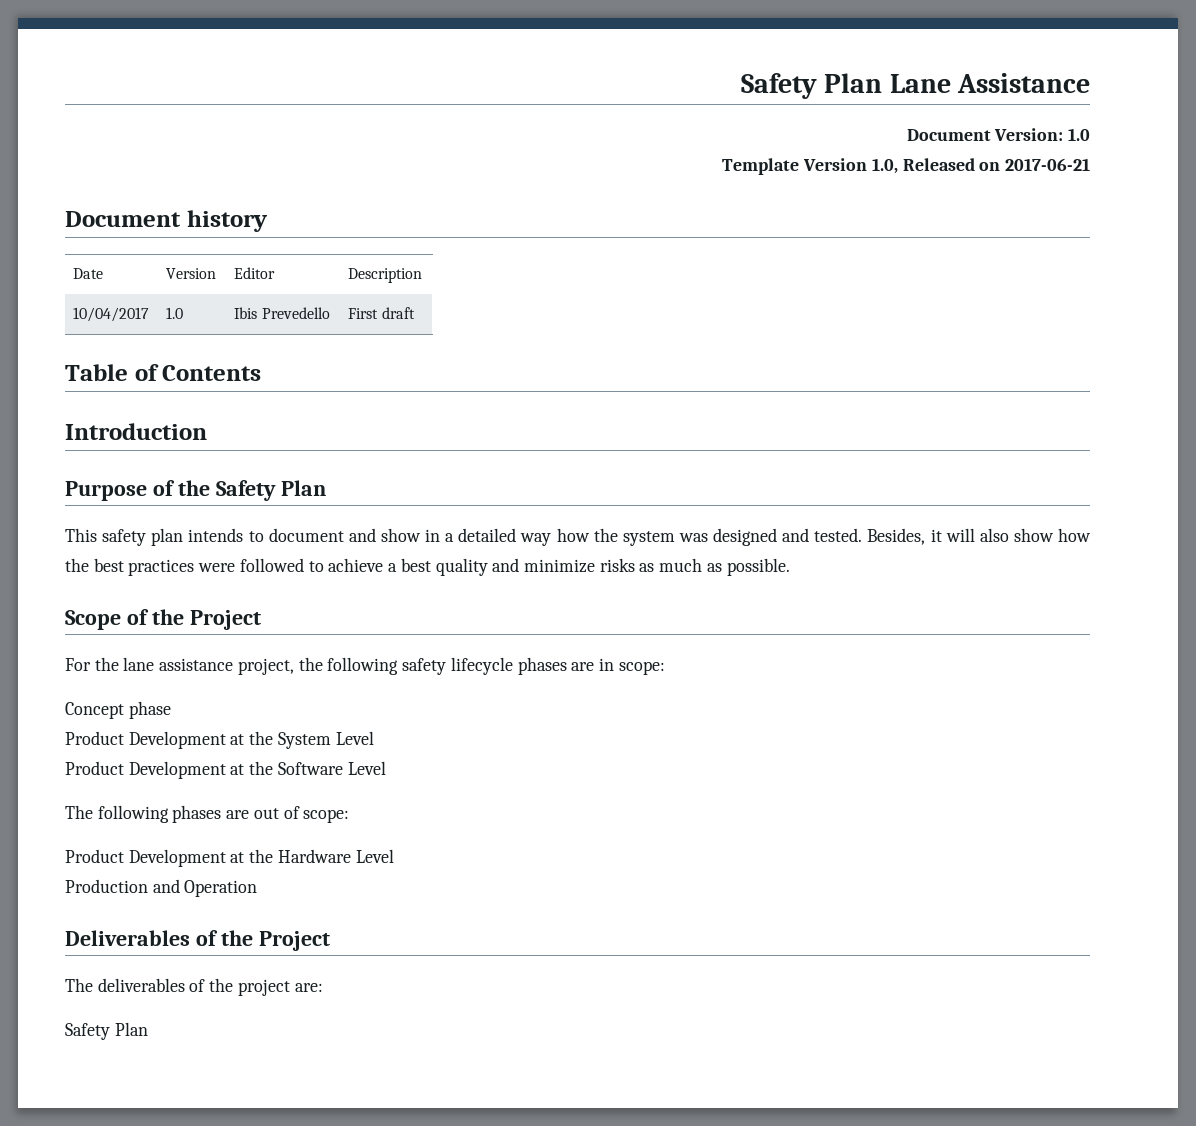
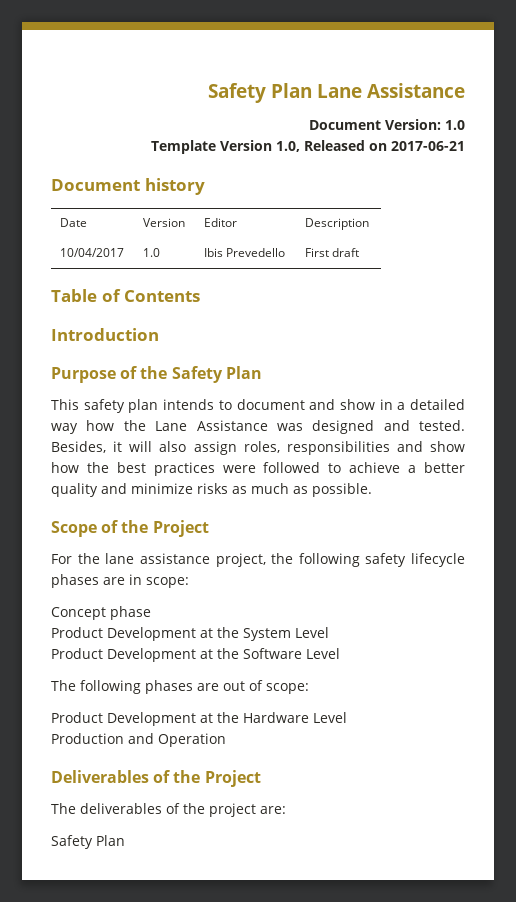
[622,531,675,546] system -> [155,420,268,431] Lane Assistance
(1009, 535) none -> [193,441,423,455] assign roles, responsibilities and
[400,558,431,572] best -> [424,462,466,473] better

